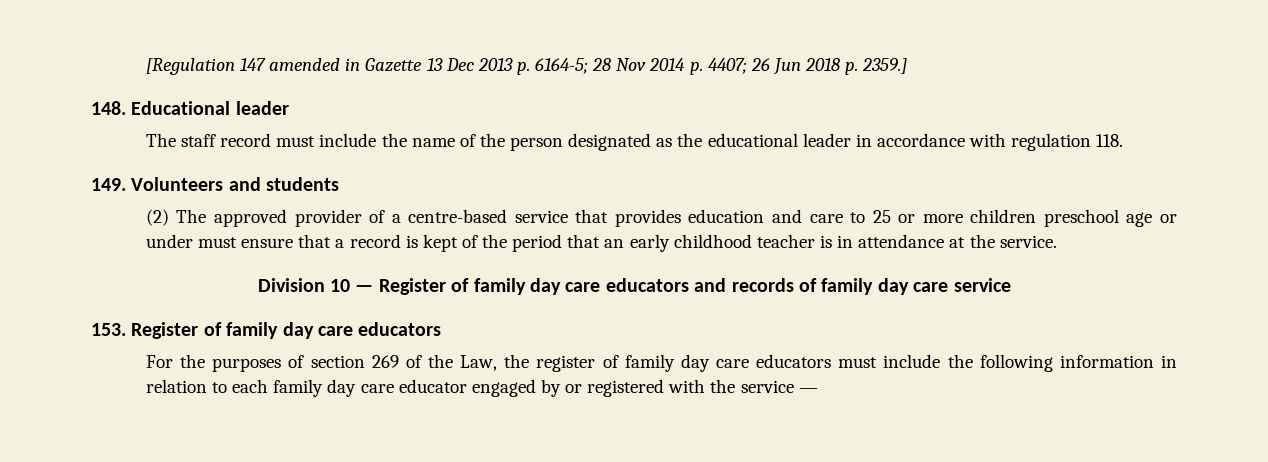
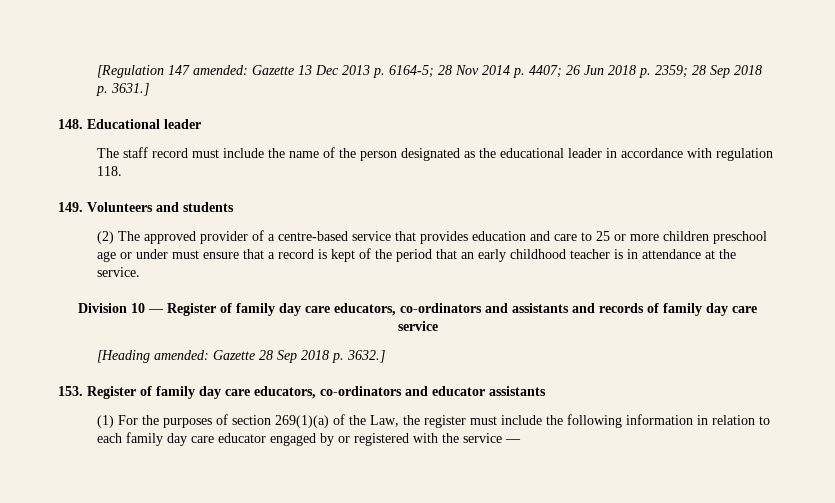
[269,58,361,71] amended in -> [193,65,249,75] amended:
[862,58,908,74] 2359.] -> [655,65,763,78] [96,83,150,96] 2359; 28 Sep 2018 p. 3631.]
[605,278,689,292] educators -> [334,303,569,316] educators, co-ordinators and assistants
(1011, 285) none -> [97,350,386,363] // [Heading amended: Gazette 28 Sep 2018 p. 3632.]
[358,322,442,336] educators // -> [254,386,546,399] [97,415,115,428] educators, co-ordinators and educator assistants // (1)
[371,355,399,368] 269 -> [275,415,330,428] 269(1)(a)
[602,354,832,372] of family day care educators -> (467, 421) none

